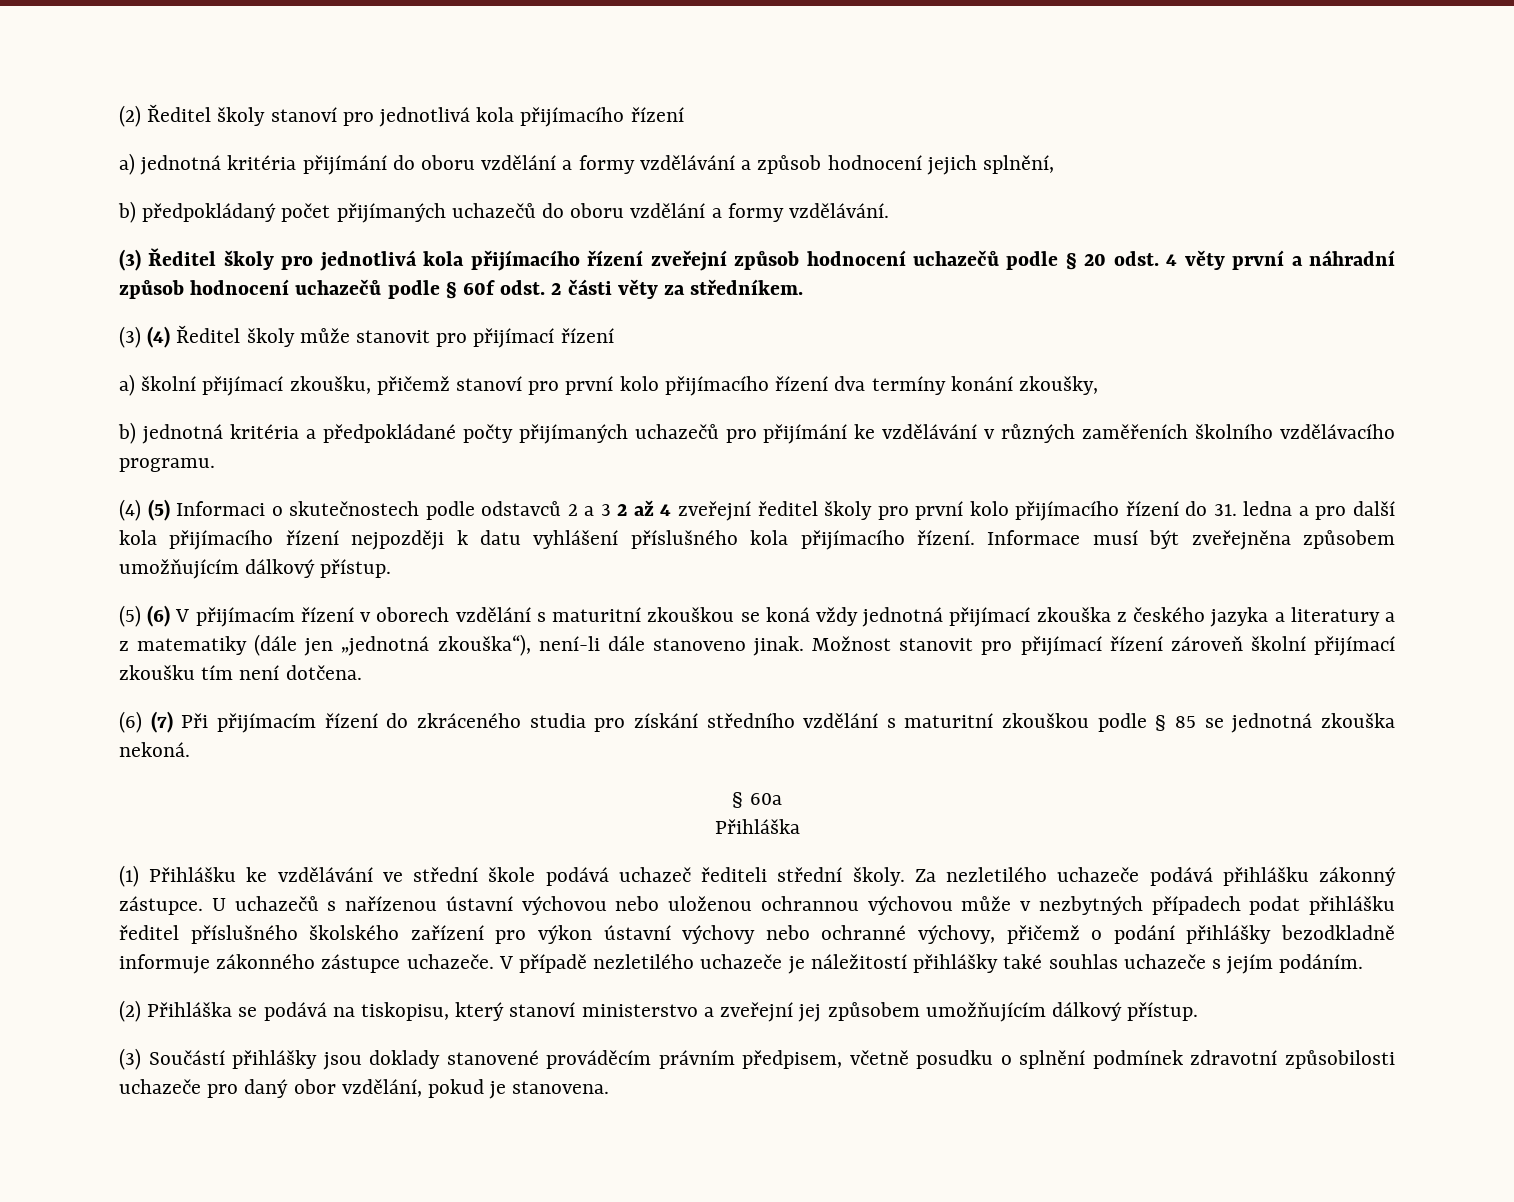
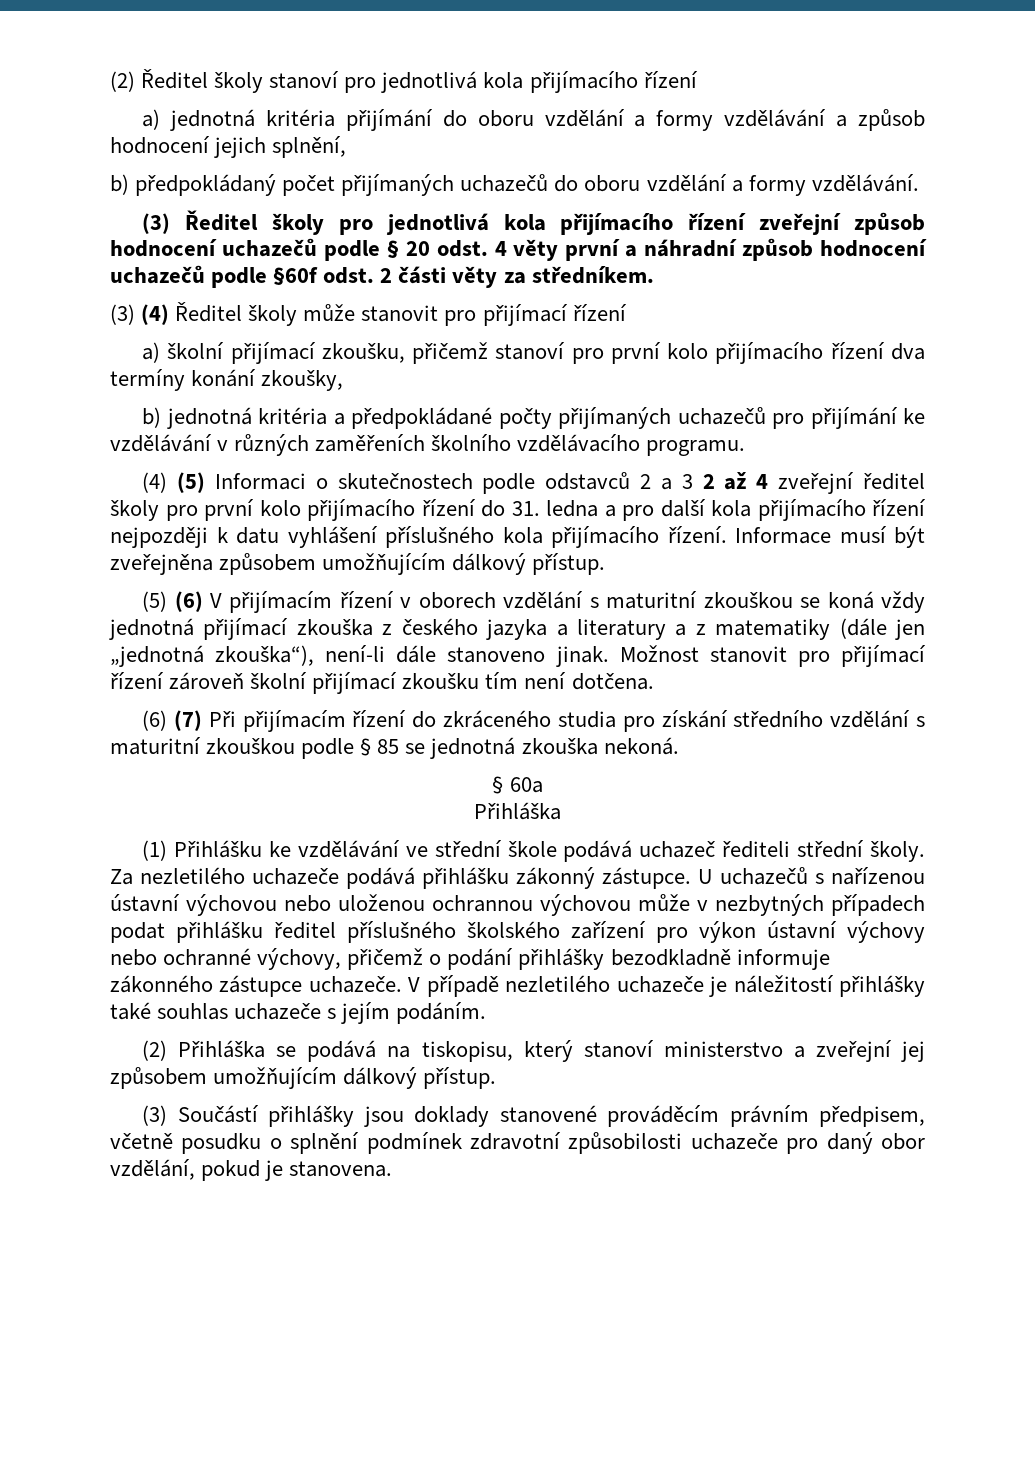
[445,280,496,299] § 60f -> [273,267,319,285] §60f

